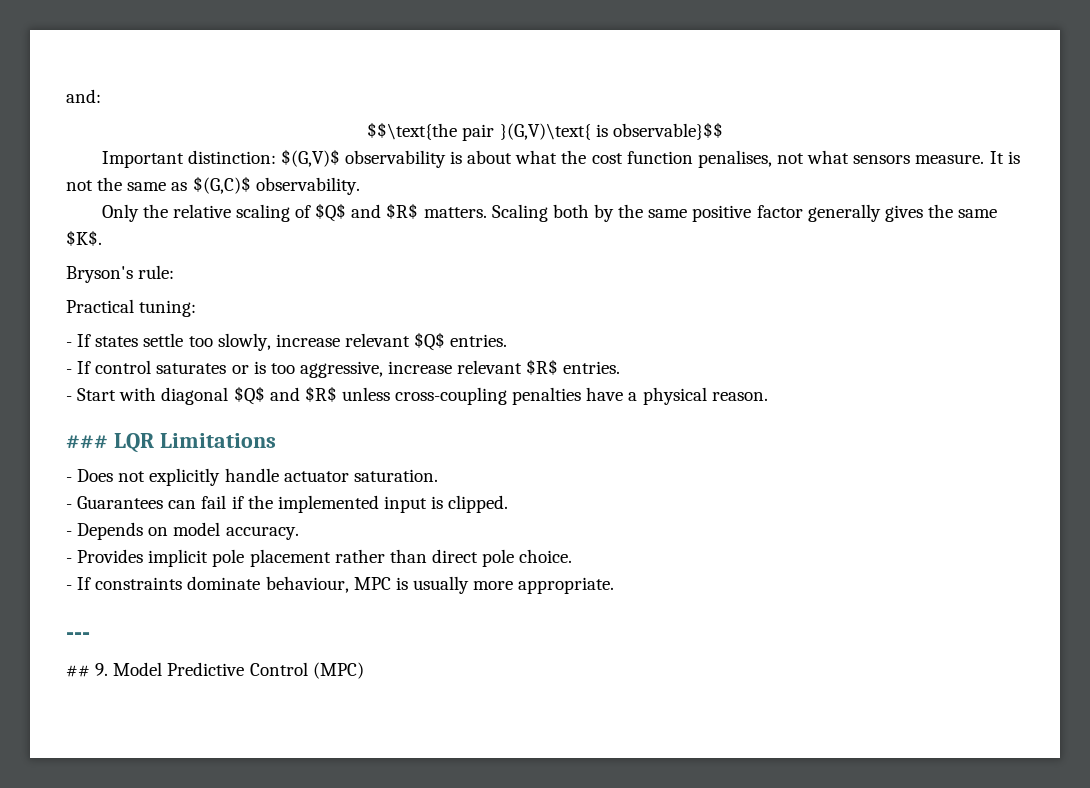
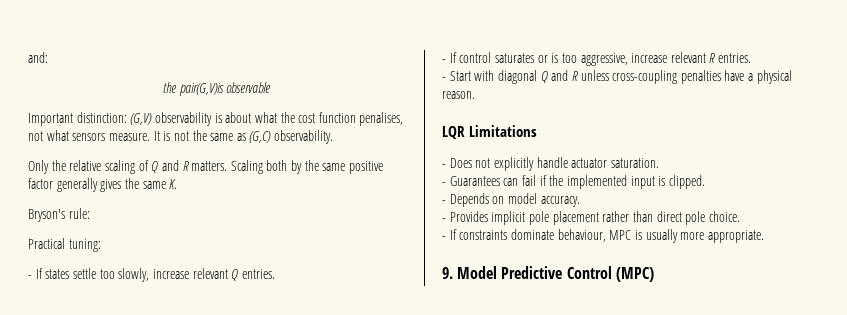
[367,122,723,141] $$\text{the pair }(G,V)\text{ is observable}$$ -> [162,82,272,96] the pair(G,V)is observable
[280,149,340,167] $(G,V)$ -> [130,113,153,125] (G,V)
[192,176,251,194] $(G,C)$ -> [249,131,272,143] (G,C)
[315,203,419,222] $Q$ and $R$ -> [151,160,189,173] Q and R
[66,230,102,246] $K$. -> [169,179,178,189] K.
[414,332,446,351] $Q$ -> [231,269,239,281] Q
[526,359,559,375] $R$ -> [709,53,716,63] R
[233,386,337,405] $Q$ and $R$ -> [540,70,578,83] Q and R
[66,435,108,449] ### -> (475, 95) none
[66,632,90,641] [66,665,90,677] --- // ## -> (764, 236) none

